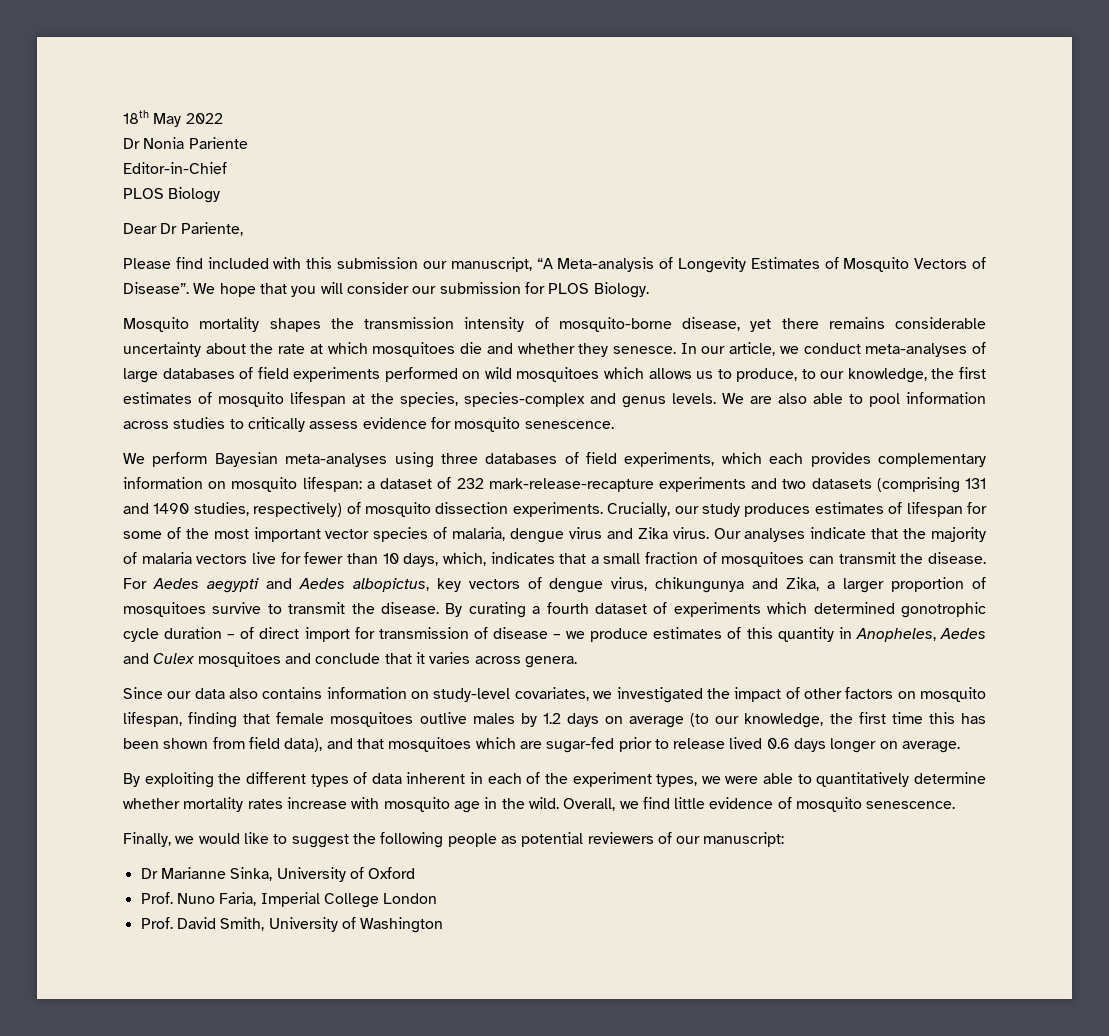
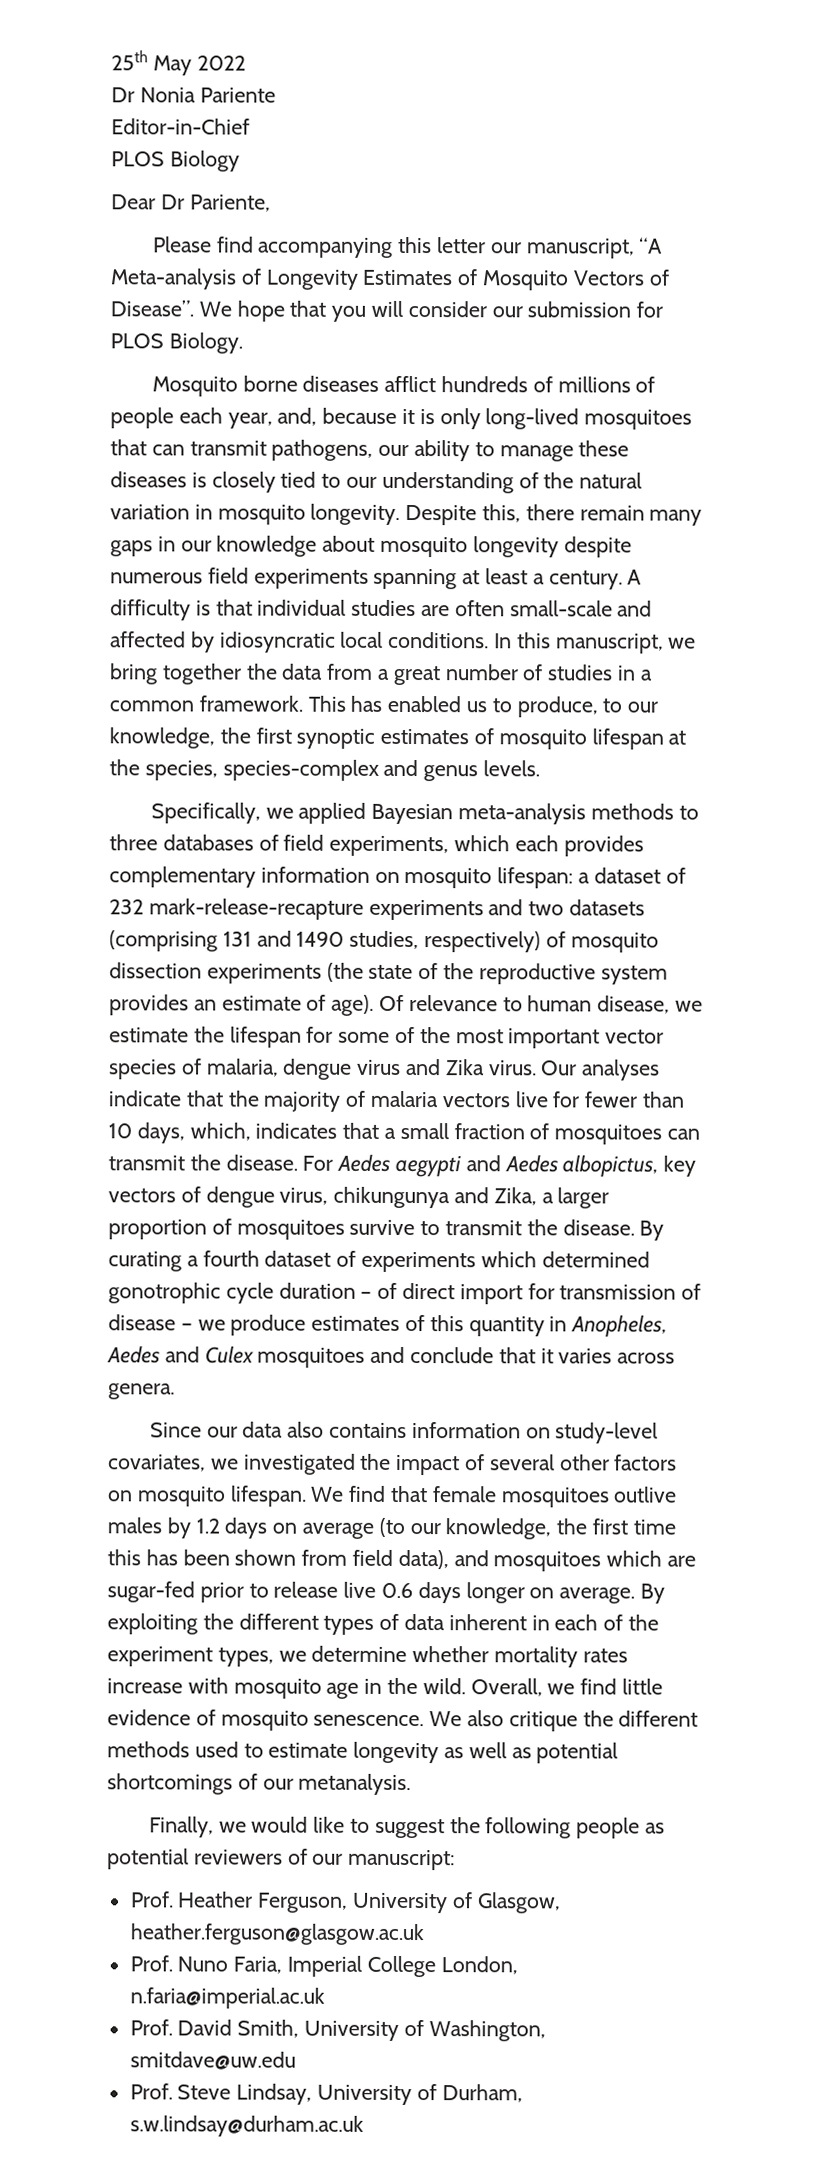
[123,110,149,124] 18th -> [111,50,148,71] 25th
[207,257,419,269] included with this submission -> [258,236,486,258] accompanying this letter
[199,317,986,332] [123,342,986,357] [123,367,692,383] mortality shapes the transmission intensity of mosquito-borne disease, yet there remains considerable uncertainty about the rate at which mosquitoes die and whether they senesce. In our article, we conduct meta-analyses of large databases of field experiments performed on wild mosquitoes which allows -> [242,375,656,393] [110,407,693,430] [110,439,630,462] [110,471,643,494] [110,503,703,526] [110,535,632,558] [110,567,643,590] [110,599,653,621] [110,631,697,654] [109,663,653,686] [109,695,462,713] borne diseases afflict hundreds of millions of people each year, and, because it is only long-lived mosquitoes that can transmit pathogens, our ability to manage these diseases is closely tied to our understanding of the natural variation in mosquito longevity. Despite this, there remain many gaps in our knowledge about mosquito longevity despite numerous field experiments spanning at least a century. A difficulty is that individual studies are often small-scale and affected by idiosyncratic local conditions. In this manuscript, we bring together the data from a great number of studies in a common framework. This has enabled
(986, 373) none -> [296,728,376,749] synoptic
[722,392,986,407] [123,417,614,432] [123,452,434,468] We are also able to pool information across studies to critically assess evidence for mosquito senescence. // We perform Bayesian meta-analyses using -> [150,802,699,825] // Specifically, we applied Bayesian meta-analysis methods to
[512,502,903,517] experiments. Crucially, our study produces estimates of -> [206,962,668,985] [109,994,704,1016] [109,1026,225,1043] experiments (the state of the reproductive system provides an estimate of age). Of relevance to human disease, we estimate the
(800, 693) none -> [489,1454,555,1471] several
[123,712,238,728] lifespan, finding -> [229,1485,387,1507] lifespan. We find
[356,738,384,749] that -> (489, 1558) none
[729,737,763,749] lived -> [343,1581,377,1598] live
(961, 747) // -> (636, 1595) none
[725,772,910,787] were able to quantitatively -> (307, 1656) none
(956, 805) none -> [429,1710,699,1732] [107,1741,619,1764] [107,1773,412,1796] We also critique the different methods used to estimate longevity as well as potential shortcomings of our metanalysis.
[140,867,416,882] Dr Marianne Sinka, University of Oxford -> [130,1891,561,1914] [129,1923,424,1946] Prof. Heather Ferguson, University of Glasgow, heather.ferguson@glasgow.ac.uk
[383,893,438,904] London -> [440,1956,518,1975] [129,1987,325,2009] London, n.faria@imperial.ac.uk
[360,917,444,933] Washington -> [428,2020,546,2042] [129,2051,296,2070] [129,2083,523,2106] [129,2115,364,2137] Washington, smitdave@uw.edu // Prof. Steve Lindsay, University of Durham, s.w.lindsay@durham.ac.uk

